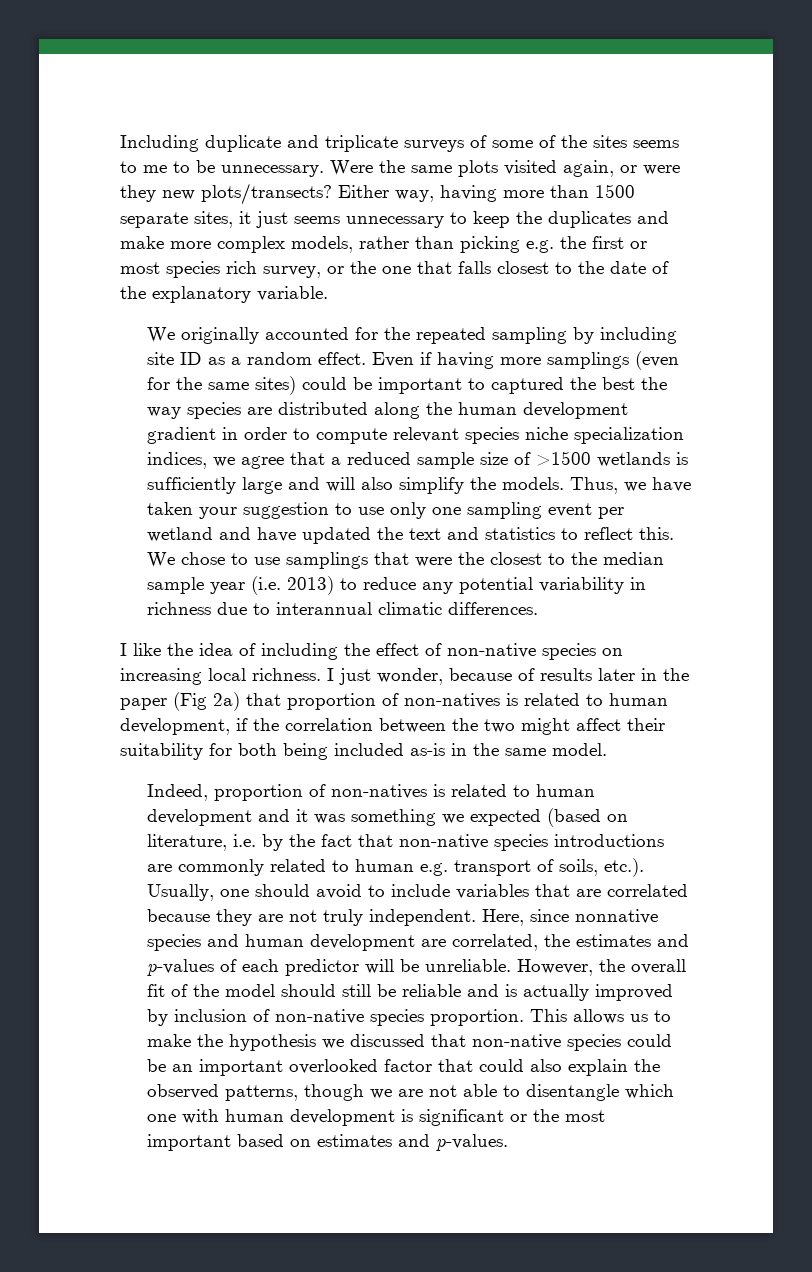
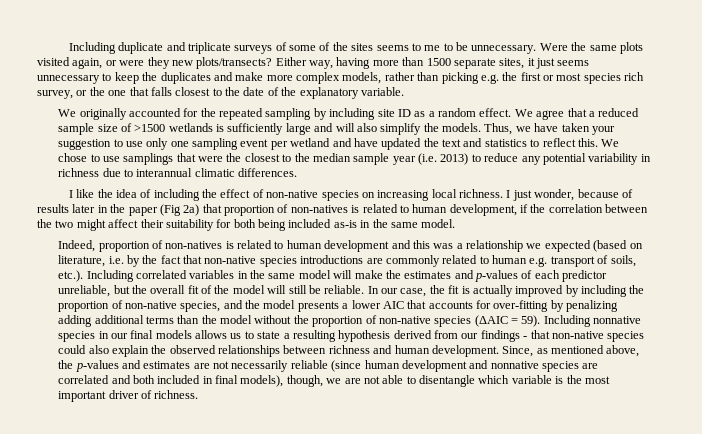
[372,351,680,370] [147,376,668,395] [147,402,629,419] [147,427,685,444] [147,452,236,469] Even if having more samplings (even for the same sites) could be important to captured the best the way species are distributed along the human development gradient in order to compute relevant species niche specialization indices, we -> [514,109,533,117] We
[296,809,437,826] it was something -> [412,240,524,252] this was a relationship
[147,884,689,901] [147,909,659,926] [147,934,539,951] Usually, one should avoid to include variables that are correlated because they are not truly independent. Here, since nonnative species and human development are correlated, -> [86,270,383,282] Including correlated variables in the same model will make
[365,959,594,976] will be unreliable. However, -> [58,285,130,297] unreliable, but
[281,984,337,997] should -> [267,285,287,294] will
[402,984,674,1001] [147,1009,672,1026] [147,1034,673,1051] [147,1059,661,1076] [147,1084,365,1101] reliable and is actually improved by inclusion of non-native species proportion. This allows us to make the hypothesis we discussed that non-native species could be an important overlooked factor that could also explain the observed patterns, though -> [324,285,645,297] [58,300,619,312] [58,315,642,327] [58,330,645,342] [58,345,640,357] [58,360,599,372] [58,375,323,387] reliable. In our case, the fit is actually improved by including the proportion of non-native species, and the model presents a lower AIC that accounts for over-fitting by penalizing adding additional terms than the model without the proportion of non-native species (ΔAIC = 59). Including nonnative species in our final models allows us to state a resulting hypothesis derived from our findings - that non-native species could also explain the observed relationships between richness and human development. Since, as mentioned above, the p-values and estimates are not necessarily reliable (since human development and nonnative species are correlated and both included in final models), though,
[147,1109,606,1126] [147,1134,509,1151] one with human development is significant or the most important based on estimates and p-values. -> [511,375,610,384] [58,390,199,402] variable is the most important driver of richness.

